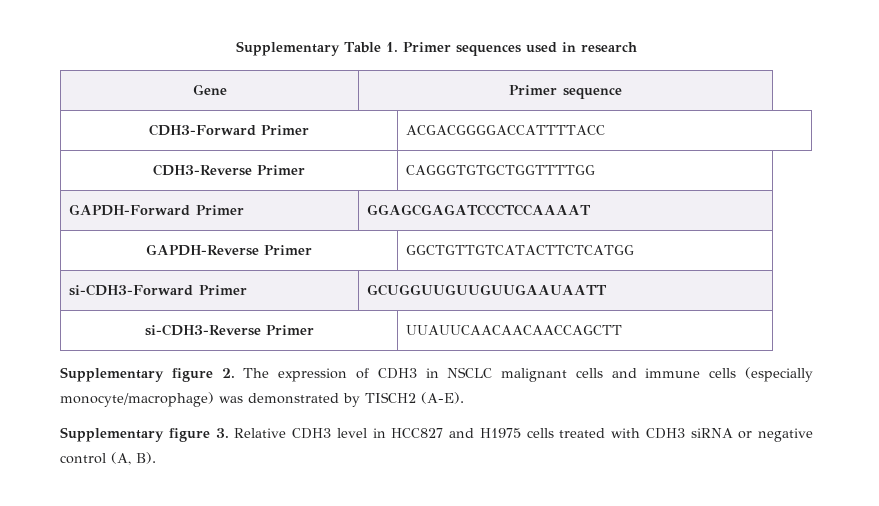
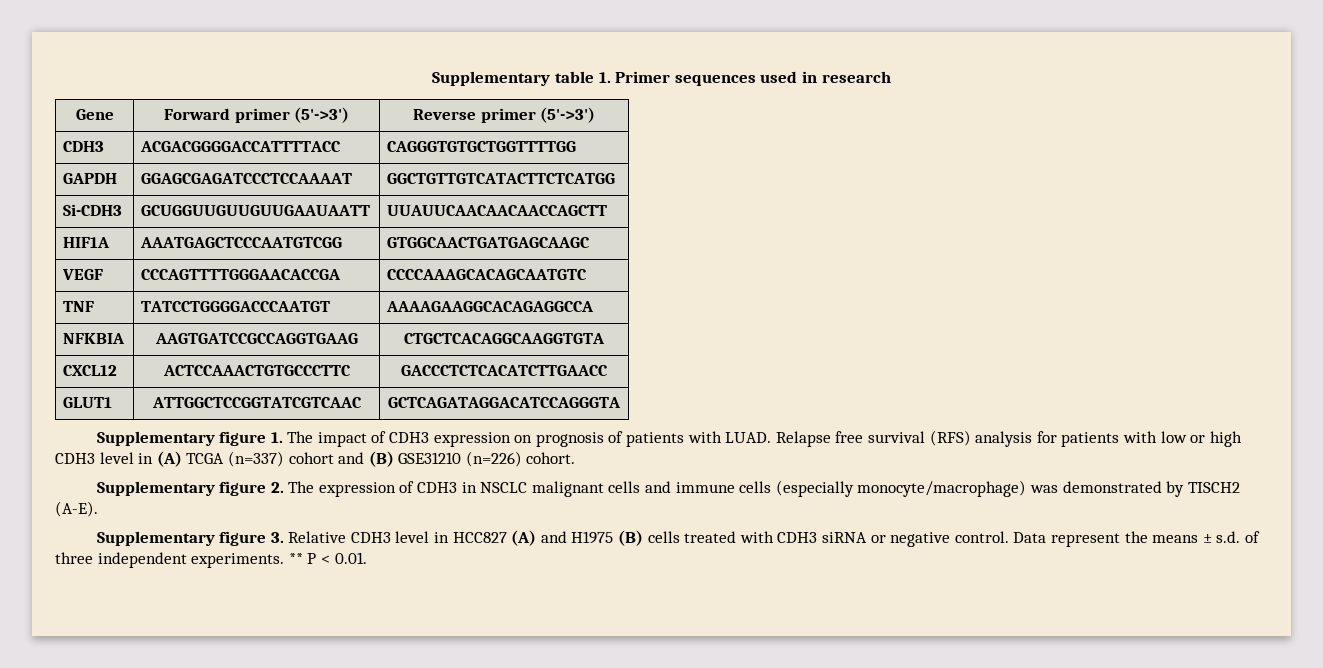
[236,41,382,56] Supplementary Table -> [432,71,595,86] Supplementary table
[509,85,622,99] [149,124,309,136] Primer sequence // CDH3-Forward Primer -> [163,107,350,123] [412,107,596,123] [63,141,105,152] Forward primer (5'->3') | Reverse primer (5'->3') // CDH3
[153,164,305,176] // CDH3-Reverse Primer -> (342, 146) none
[69,204,245,216] GAPDH-Forward Primer -> [63,173,118,184] GAPDH
[146,244,312,256] // GAPDH-Reverse Primer -> (353, 178) none
[69,284,248,296] si-CDH3-Forward Primer -> [63,204,123,216] Si-CDH3
[144,324,314,336] // si-CDH3-Reverse Primer -> (371, 210) none
(623, 330) none -> [63,237,111,248] [140,237,343,248] [387,237,591,248] [62,269,104,280] [141,269,342,280] [387,269,588,280] [63,301,95,312] [141,301,331,312] [386,301,595,312] [63,333,126,344] [154,333,358,344] [404,333,605,344] [63,365,118,376] [162,365,351,376] [401,365,608,376] [63,397,113,408] [151,397,362,408] [388,397,621,408] [96,430,1242,447] [55,451,576,467] // HIF1A | AAATGAGCTCCCAATGTCGG | GTGGCAACTGATGAGCAAGC // VEGF | CCCAGTTTTGGGAACACCGA | CCCCAAAGCACAGCAATGTC // TNF | TATCCTGGGGACCCAATGT | AAAAGAAGGCACAGAGGCCA // NFKBIA | AAGTGATCCGCCAGGTGAAG | CTGCTCACAGGCAAGGTGTA // CXCL12 | ACTCCAAACTGTGCCCTTC | GACCCTCTCACATCTTGAACC // GLUT1 | ATTGGCTCCGGTATCGTCAAC | GCTCAGATAGGACATCCAGGGTA // Supplementary figure 1. The impact of CDH3 expression on prognosis of patients with LUAD. Relapse free survival (RFS) analysis for patients with low or high CDH3 level in (A) TCGA (n=337) cohort and (B) GSE31210 (n=226) cohort.
(444, 433) none -> [511,530,537,546] (A)
(521, 433) none -> [618,530,644,546] (B)
[60,452,156,465] control (A, B). -> [954,531,1260,547] [55,552,367,568] control. Data represent the means ± s.d. of three independent experiments. ** P < 0.01.

